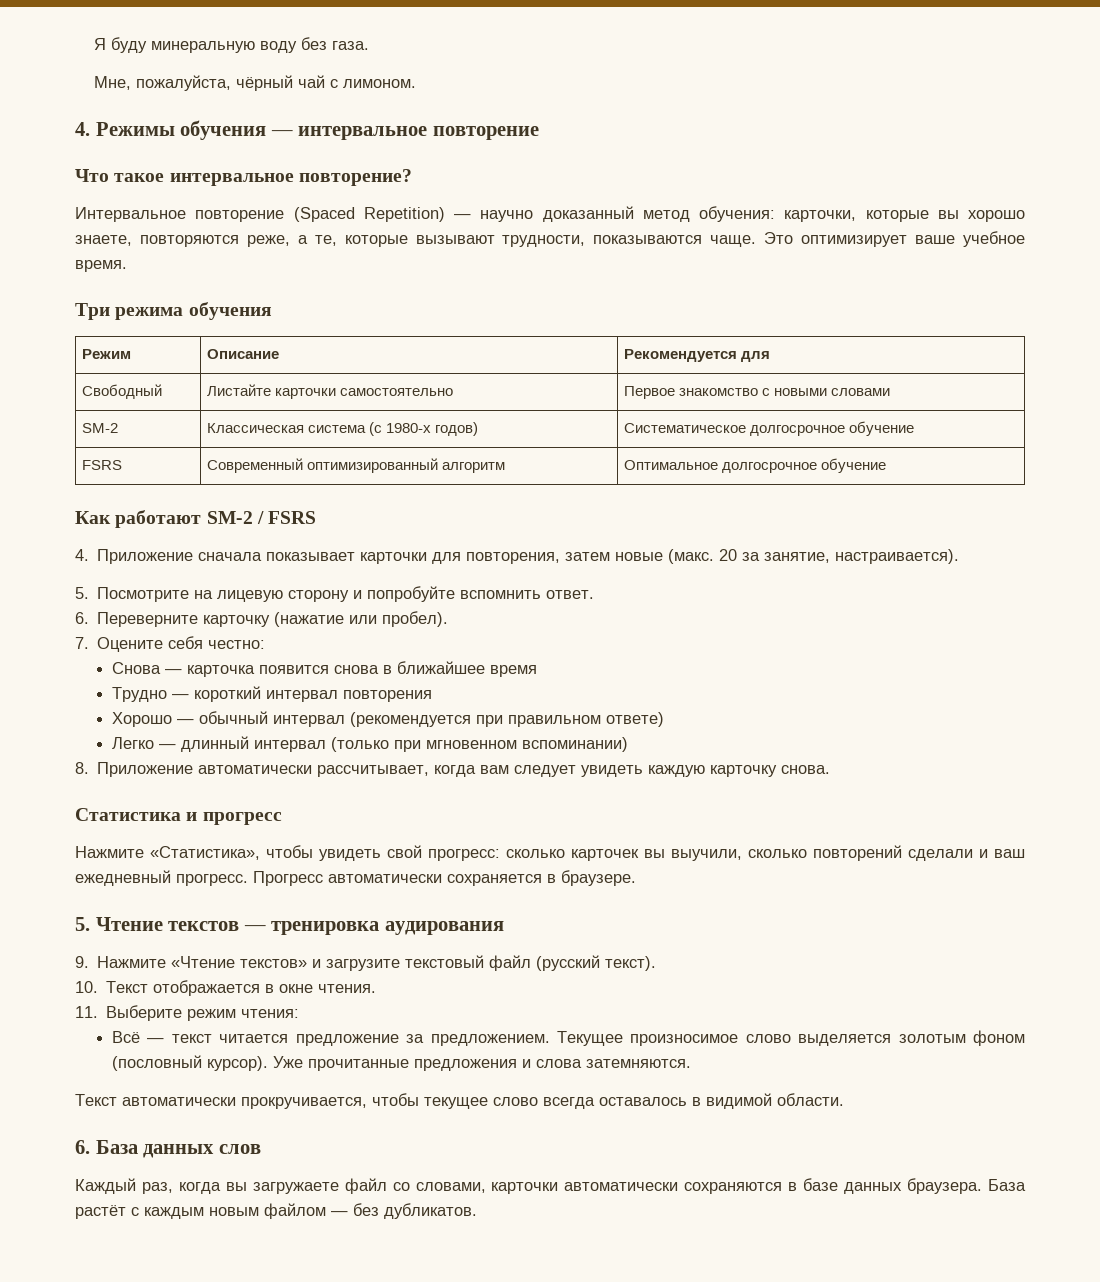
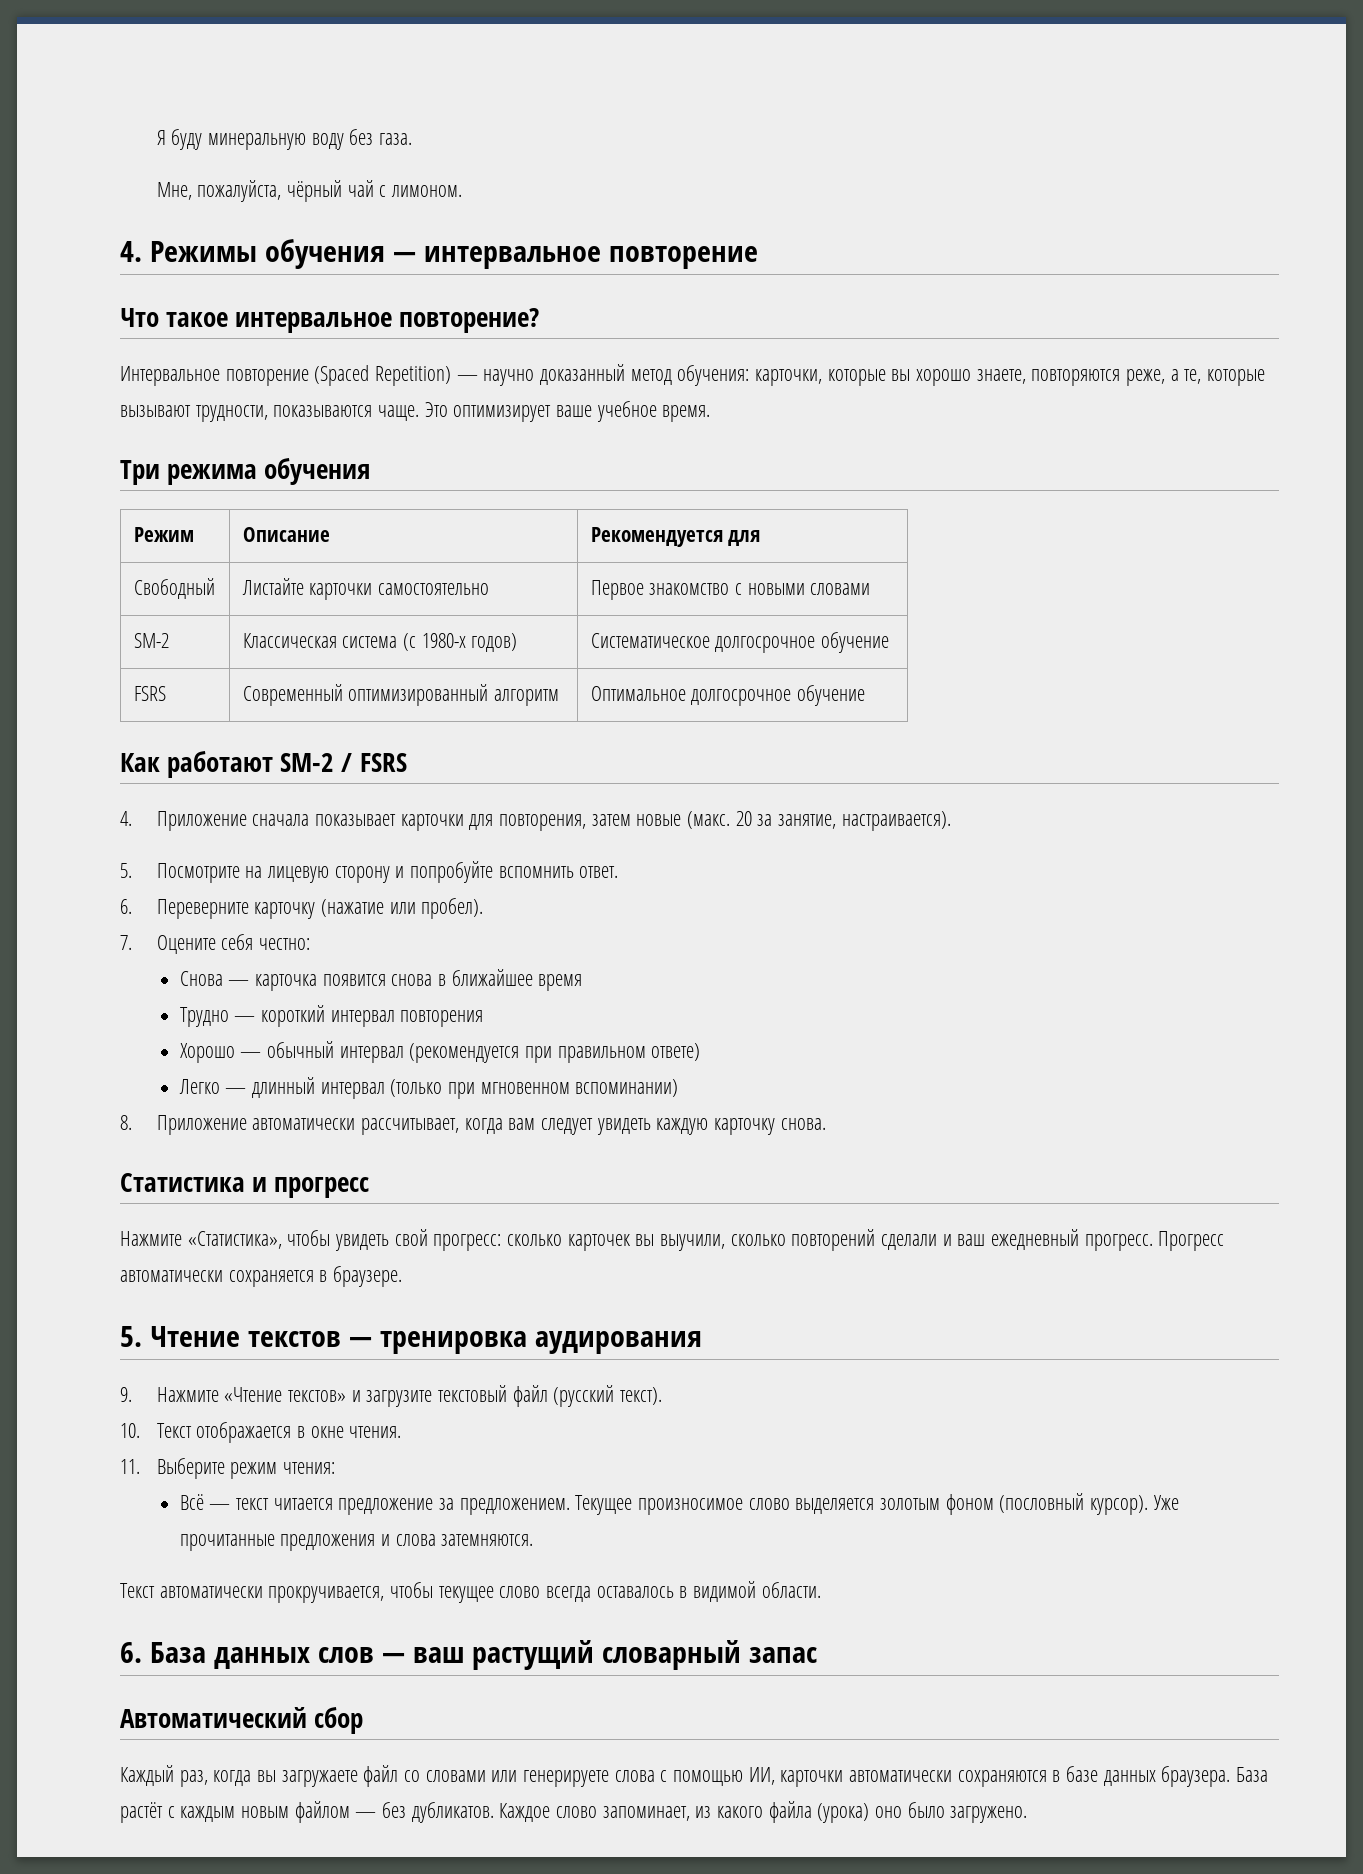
(261, 1149) none -> [381,1640,817,1670] [120,1707,364,1734] — ваш растущий словарный запас // Автоматический сбор
[415,1182,486,1193] словами, -> [425,1767,775,1787] словами или генерируете слова с помощью ИИ,
(477, 1211) none -> [499,1801,1028,1823] Каждое слово запоминает, из какого файла (урока) оно было загружено.

